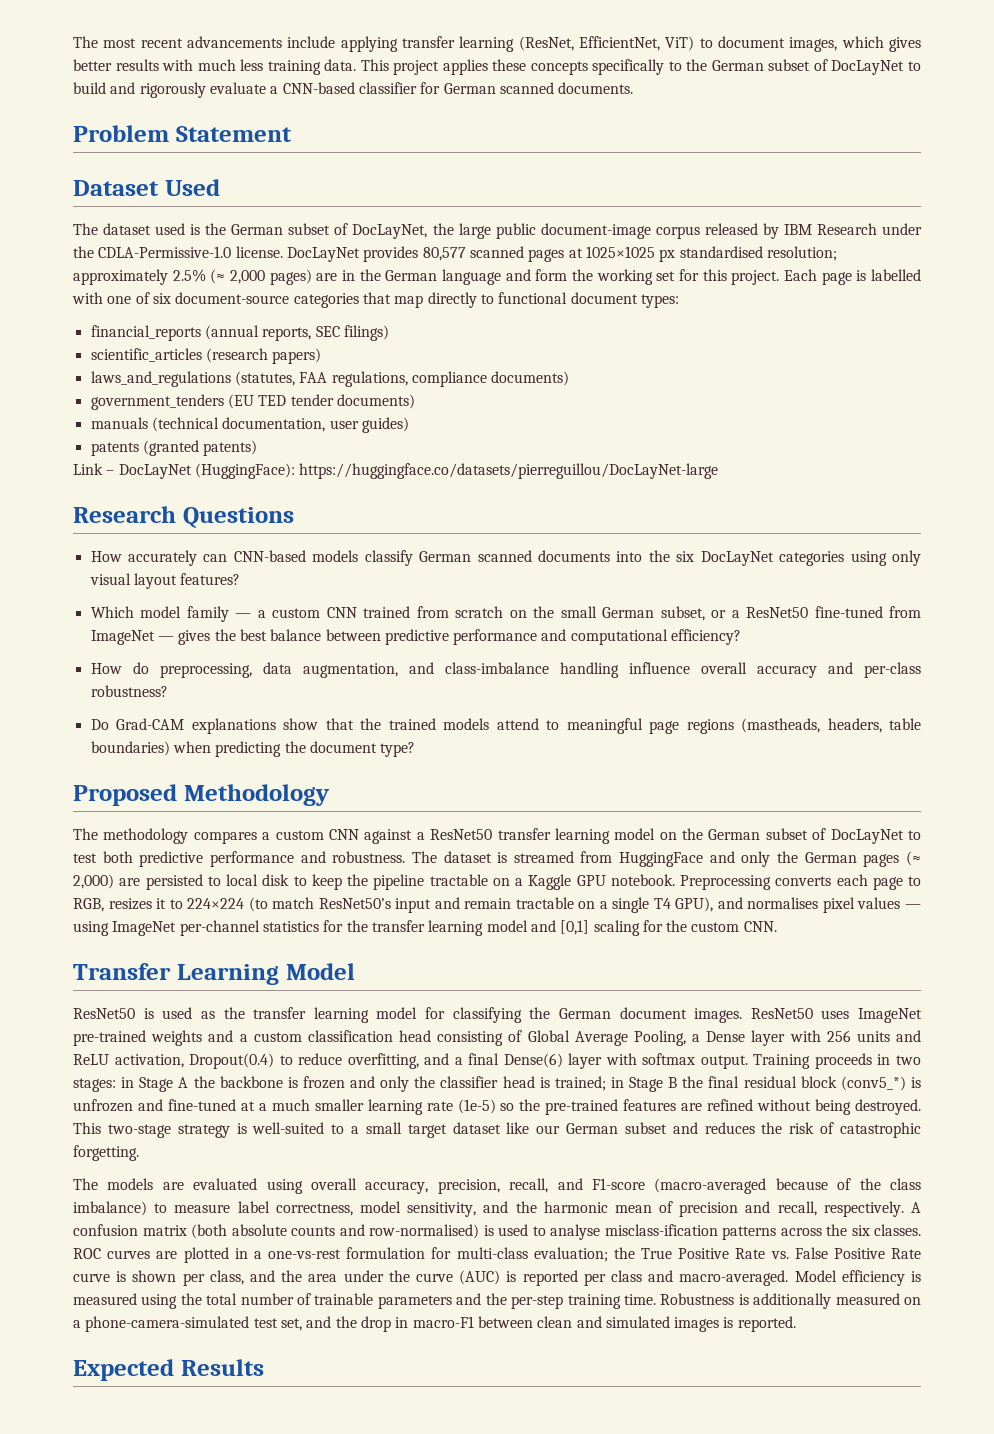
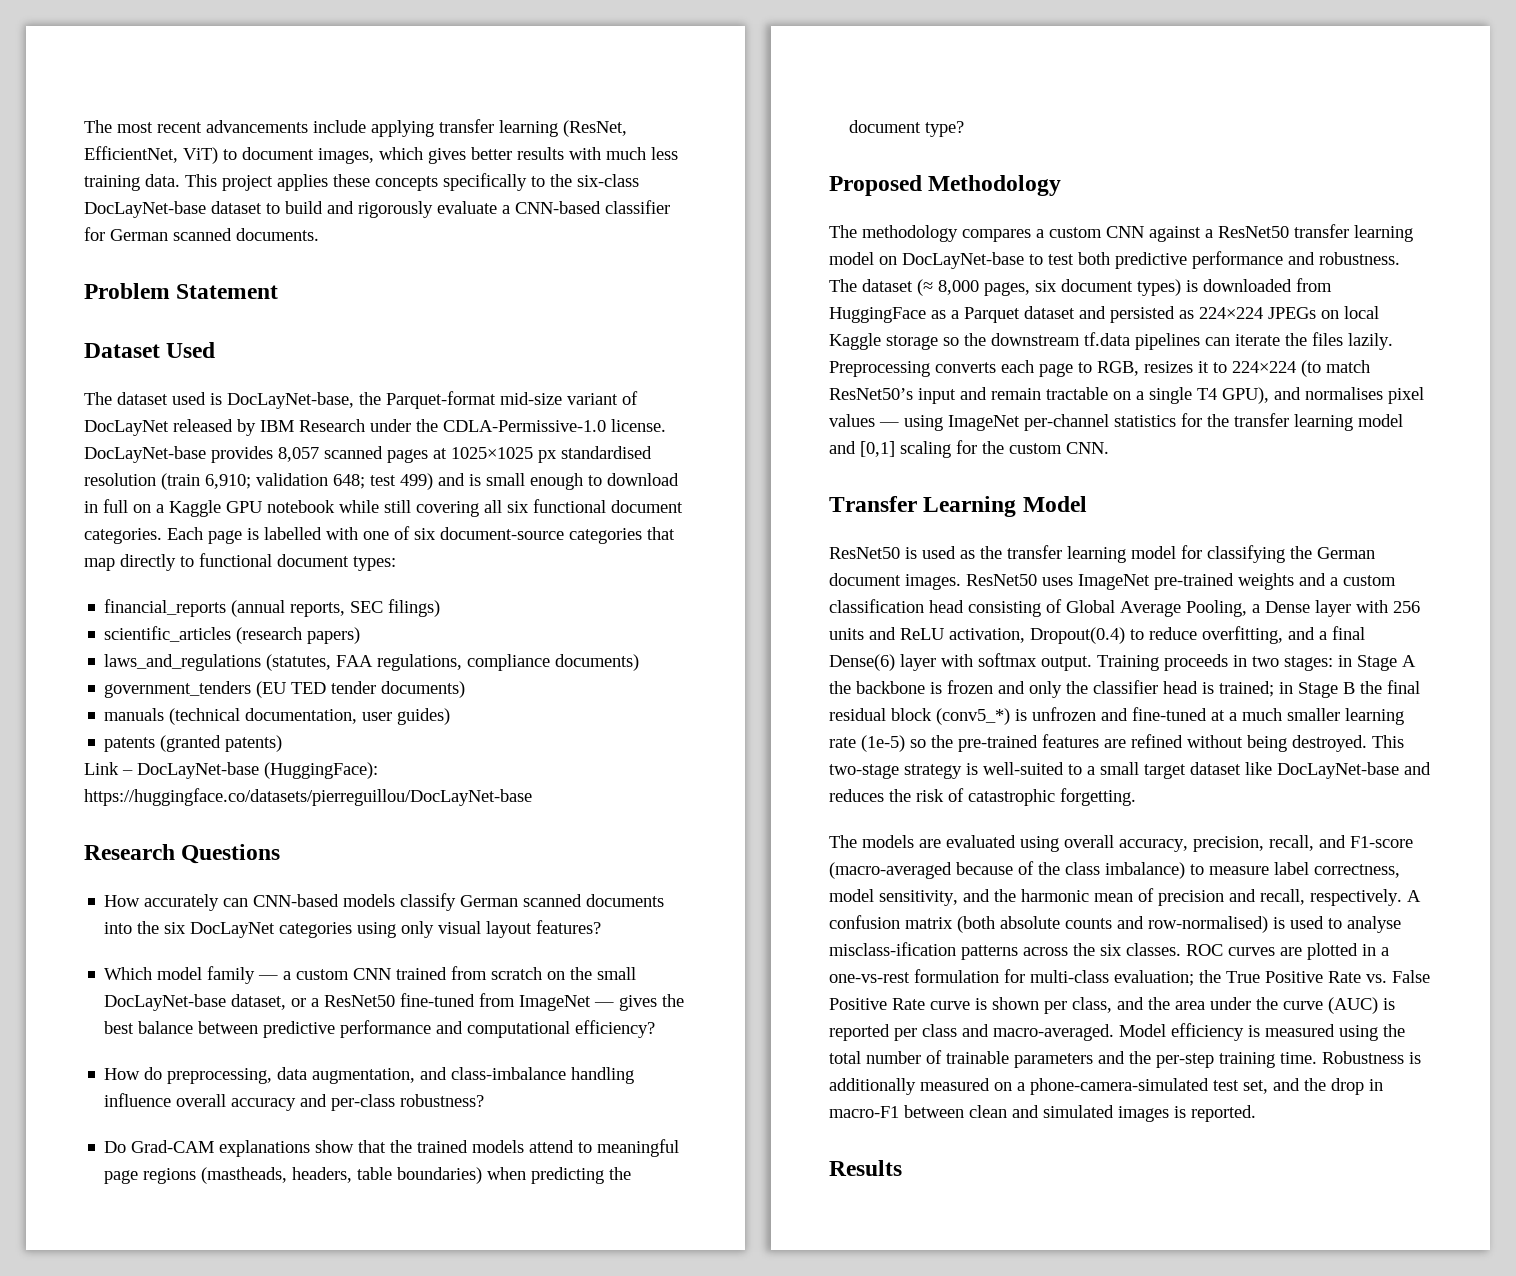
[711,59,905,75] German subset of DocLayNet -> [577,174,639,187] [84,201,262,218] six-class DocLayNet-base dataset
[205,223,700,239] the German subset of DocLayNet, the large public document-image corpus -> [227,391,638,409] [84,420,169,436] DocLayNet-base, the Parquet-format mid-size variant of DocLayNet
[286,246,466,262] DocLayNet provides 80,577 -> [84,446,319,463] DocLayNet-base provides 8,057
[766,246,837,261] [73,269,780,285] resolution; approximately 2.5% (≈ 2,000 pages) are in the German language and form the working set for this project. -> [84,473,679,490] [84,499,683,517] [84,528,162,544] resolution (train 6,910; validation 648; test 499) and is small enough to download in full on a Kaggle GPU notebook while still covering all six functional document categories.
[118,463,719,479] DocLayNet (HuggingFace): https://huggingface.co/datasets/pierreguillou/DocLayNet-large -> [137,762,378,779] [84,788,532,806] DocLayNet-base (HuggingFace): https://huggingface.co/datasets/pierreguillou/DocLayNet-base
[602,606,705,621] German subset, -> [104,994,287,1011] DocLayNet-base dataset,
[682,828,904,844] the German subset of DocLayNet -> [902,252,1024,269] DocLayNet-base
[497,851,921,867] [73,874,675,890] is streamed from HuggingFace and only the German pages (≈ 2,000) are persisted to local disk to keep the pipeline tractable on a Kaggle GPU notebook. -> [917,278,1332,296] [829,306,1379,323] [829,332,1393,350] (≈ 8,000 pages, six document types) is downloaded from HuggingFace as a Parquet dataset and persisted as 224×224 JPEGs on local Kaggle storage so the downstream tf.data pipelines can iterate the files lazily.
[536,1122,667,1134] our German subset -> [1277,762,1399,779] DocLayNet-base
[73,1359,174,1381] Expected -> (1256, 1113) none

